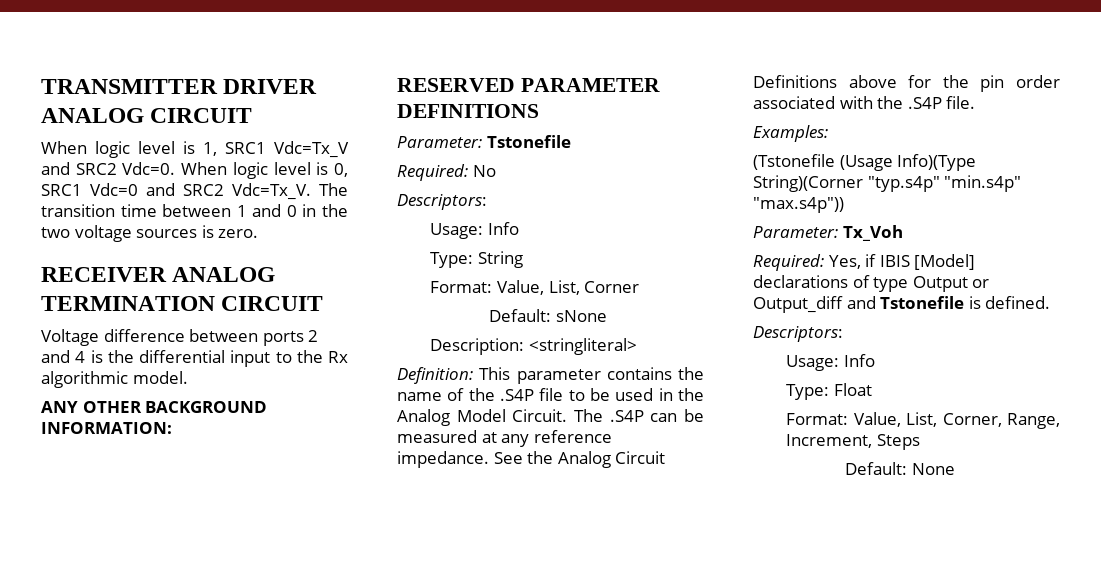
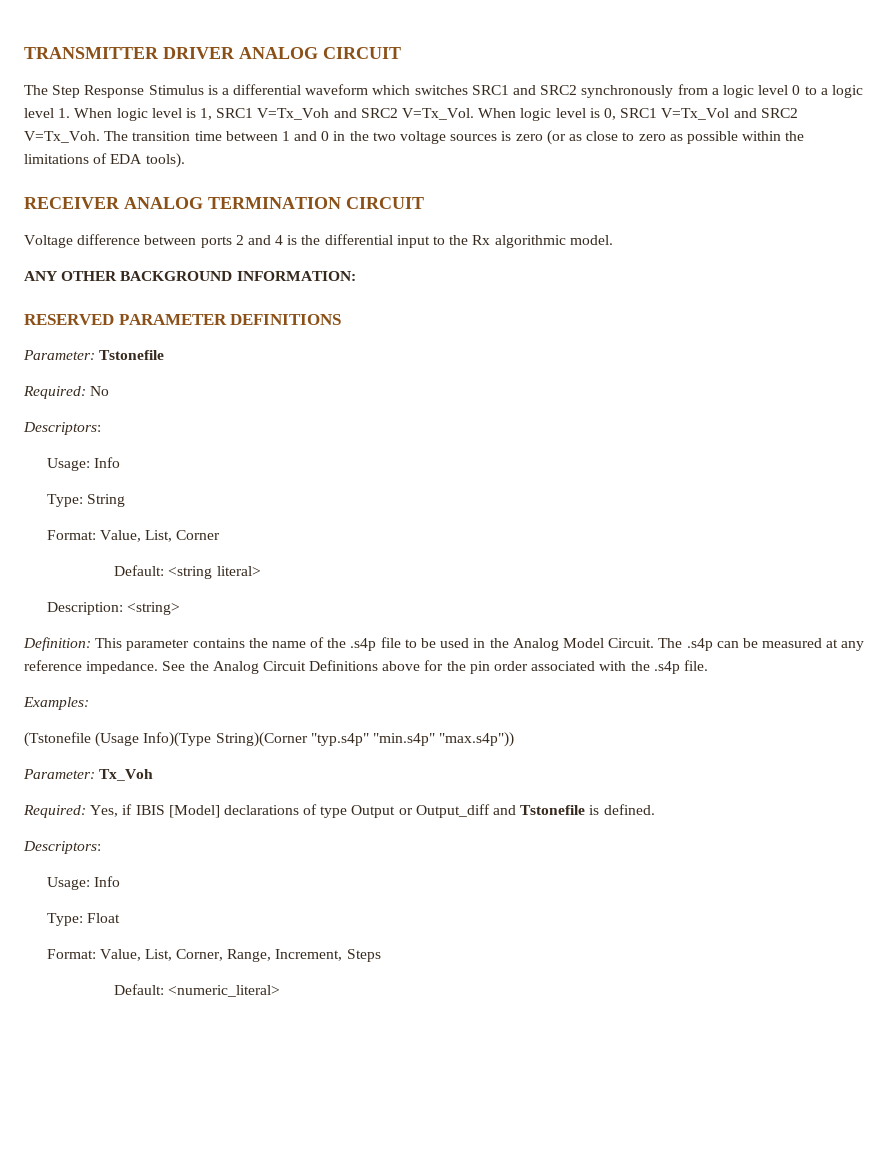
(253, 115) none -> [24,84,863,98] [24,108,71,118] The Step Response Stimulus is a differential waveform which switches SRC1 and SRC2 synchronously from a logic level 0 to a logic level 1.
[274,141,349,158] [41,162,176,175] Vdc=Tx_V and SRC2 Vdc=0. -> [257,108,475,120] V=Tx_Voh and SRC2 V=Tx_Vol.
[90,183,312,200] Vdc=0 and SRC2 Vdc=Tx_V. -> [661,108,798,120] [24,131,100,143] V=Tx_Vol and SRC2 V=Tx_Voh.
[218,229,259,238] zero. -> [515,130,805,145] [24,153,185,168] zero (or as close to zero as possible within the limitations of EDA tools).
[555,310,607,322] sNone -> [168,566,261,579] <string literal>
[528,338,637,355] <stringliteral> -> [126,602,180,615] <string>
[500,389,534,401] .S4P -> [350,638,377,651] .s4p
[609,410,644,422] .S4P -> [686,638,713,651] .s4p
[907,97,942,109] .S4P -> [653,661,680,674] .s4p
[845,462,955,475] Default: None -> [114,984,281,997] Default: <numeric_literal>

